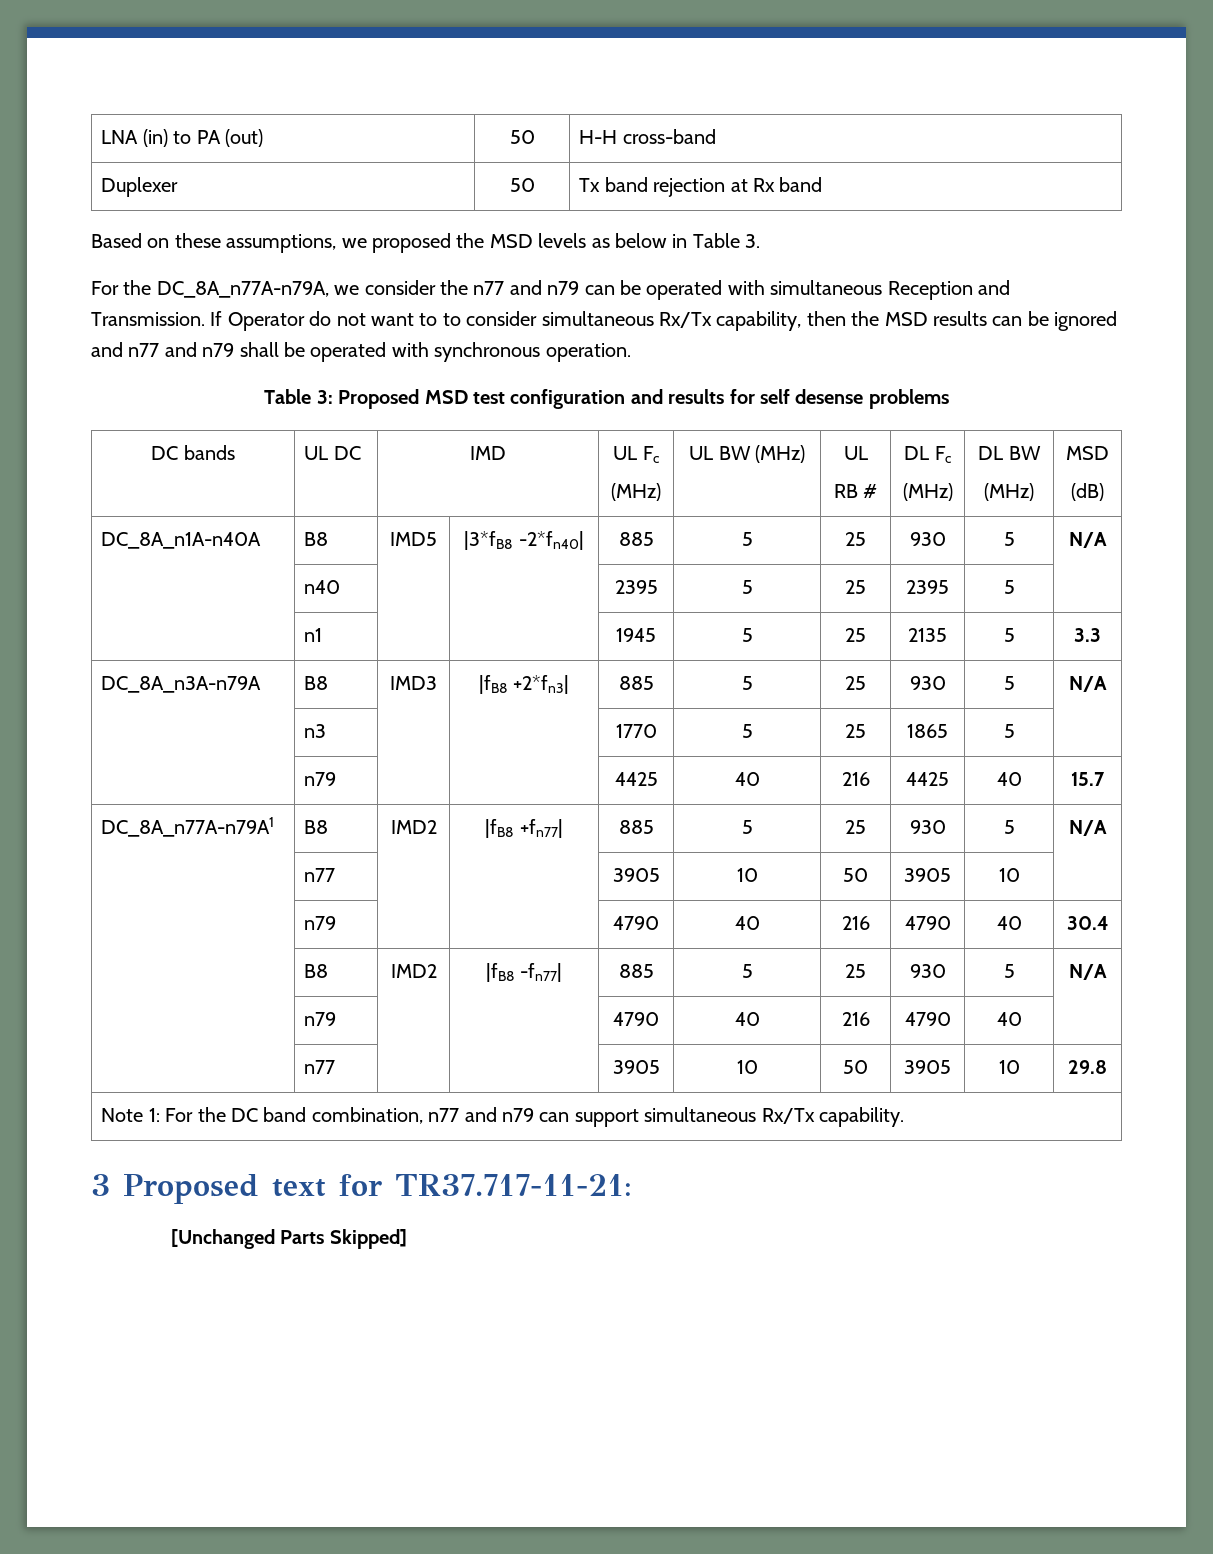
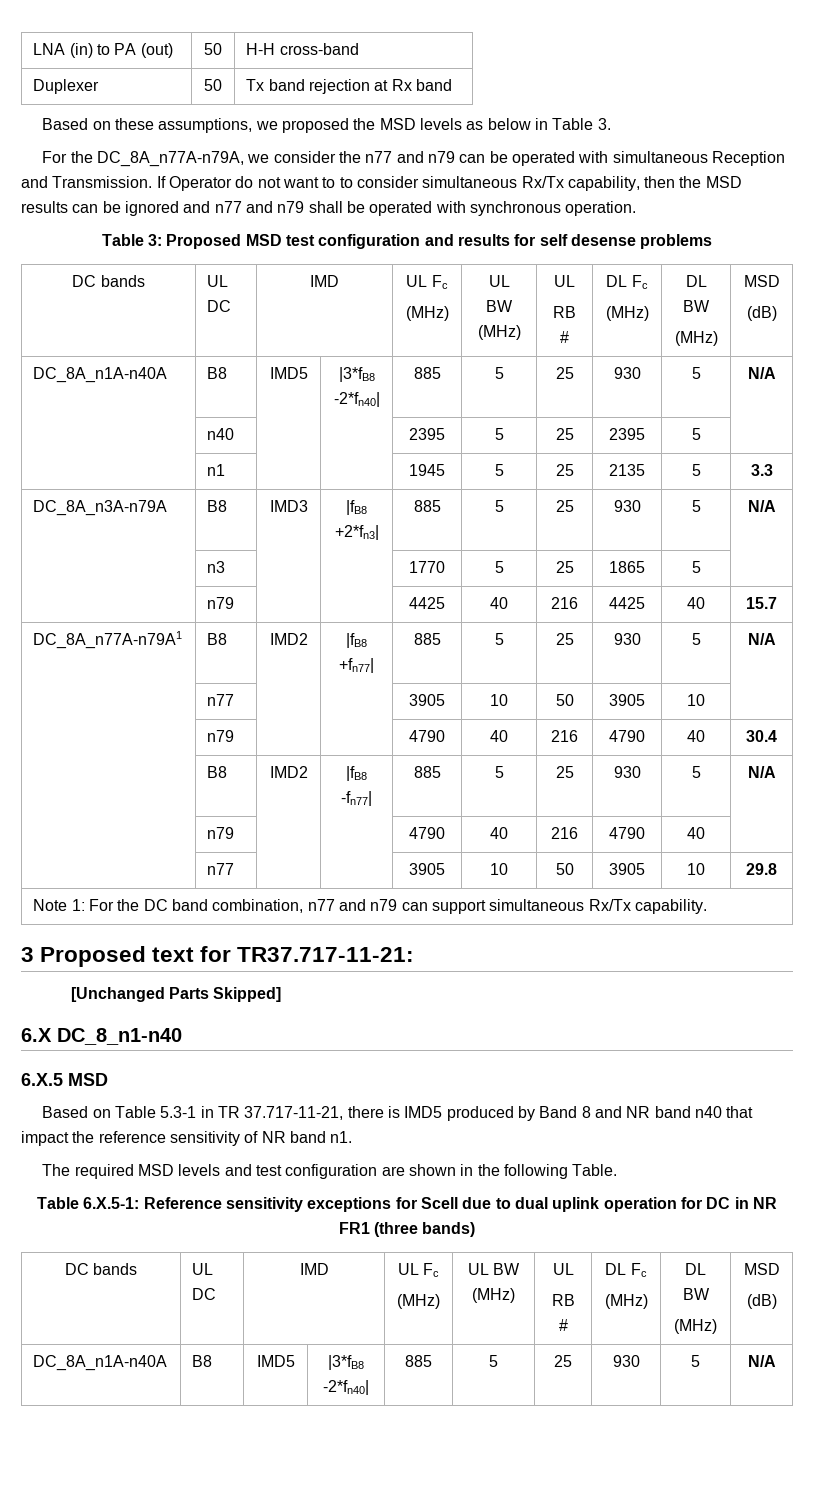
(407, 1239) none -> [21,1028,182,1045] [21,1073,108,1086] [42,1106,754,1121] [21,1131,353,1146] [42,1164,618,1179] [37,1197,777,1212] [338,1222,476,1237] [64,1263,138,1275] [192,1263,214,1275] [192,1288,217,1300] [299,1263,329,1275] [397,1263,440,1277] [397,1294,440,1309] [467,1263,521,1275] [472,1288,515,1303] [552,1263,574,1275] [551,1294,575,1306] [558,1319,568,1331] [605,1263,647,1277] [604,1294,648,1309] [685,1263,706,1275] [682,1288,710,1300] [674,1319,717,1334] [743,1263,780,1275] [746,1294,777,1309] [33,1355,168,1371] [192,1355,213,1367] [256,1355,295,1367] [328,1355,364,1370] [323,1380,369,1395] [405,1355,432,1367] [489,1355,498,1367] [554,1355,572,1367] [612,1355,640,1367] [691,1355,700,1367] [747,1355,776,1367] // 6.X DC_8_n1-n40 // 6.X.5 MSD // Based on Table 5.3-1 in TR 37.717-11-21, there is IMD5 produced by Band 8 and NR band n40 that impact the reference sensitivity of NR band n1. // The required MSD levels and test configuration are shown in the following Table. // Table 6.X.5-1: Reference sensitivity exceptions for Scell due to dual uplink operation for DC in NR FR1 (three bands) // DC bands | UL DC | IMD | UL Fc // (MHz) | UL BW (MHz) | UL // RB # | DL Fc // (MHz) | DL BW // (MHz) | MSD // (dB) // DC_8A_n1A-n40A | B8 | IMD5 | |3*fB8 -2*fn40| | 885 | 5 | 25 | 930 | 5 | N/A

